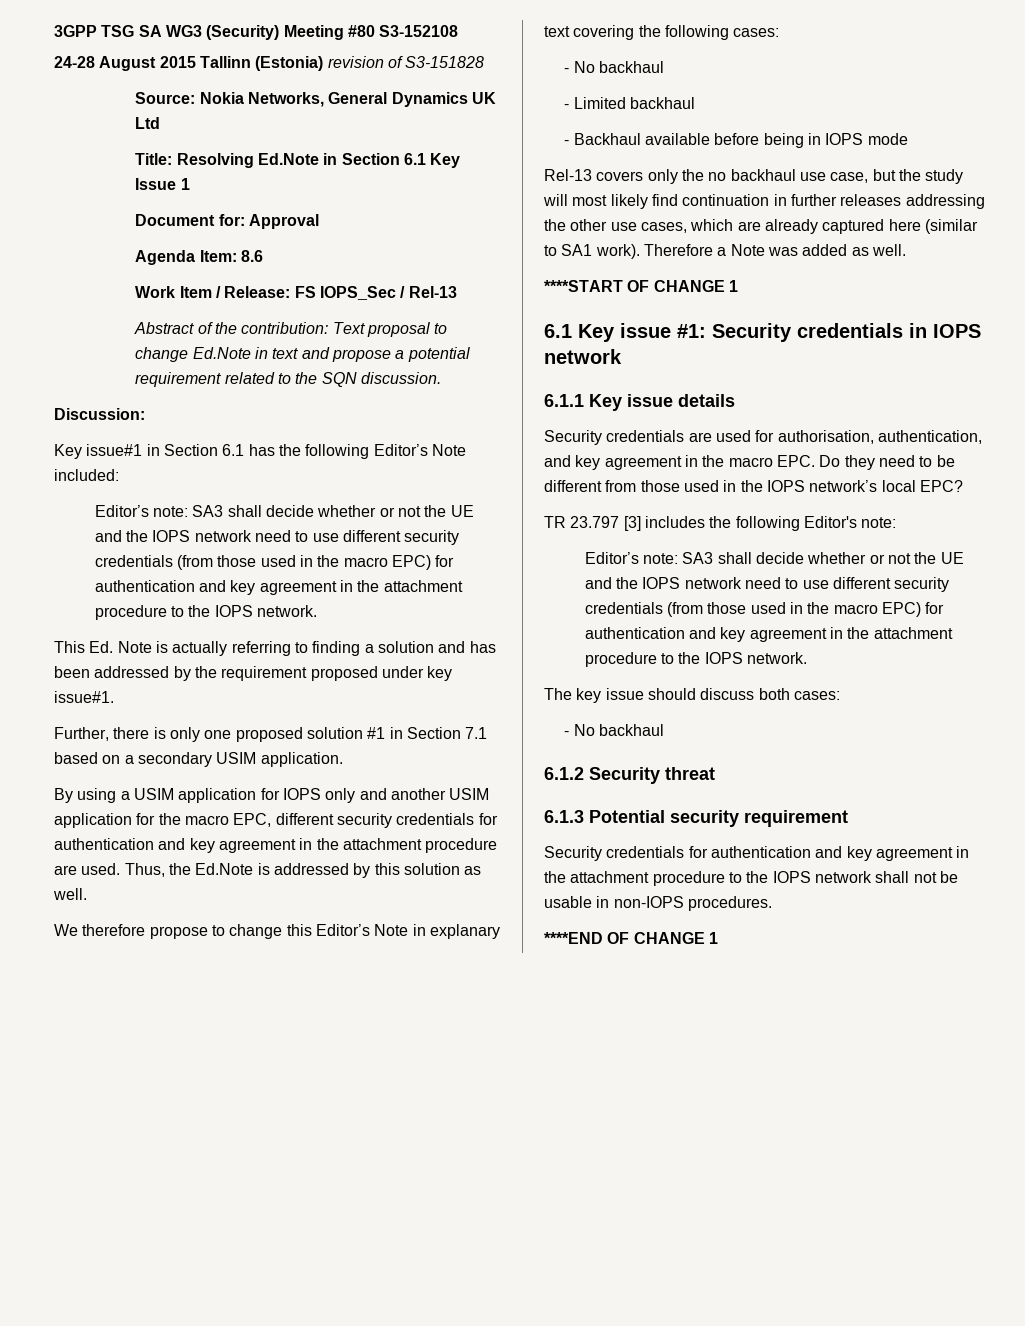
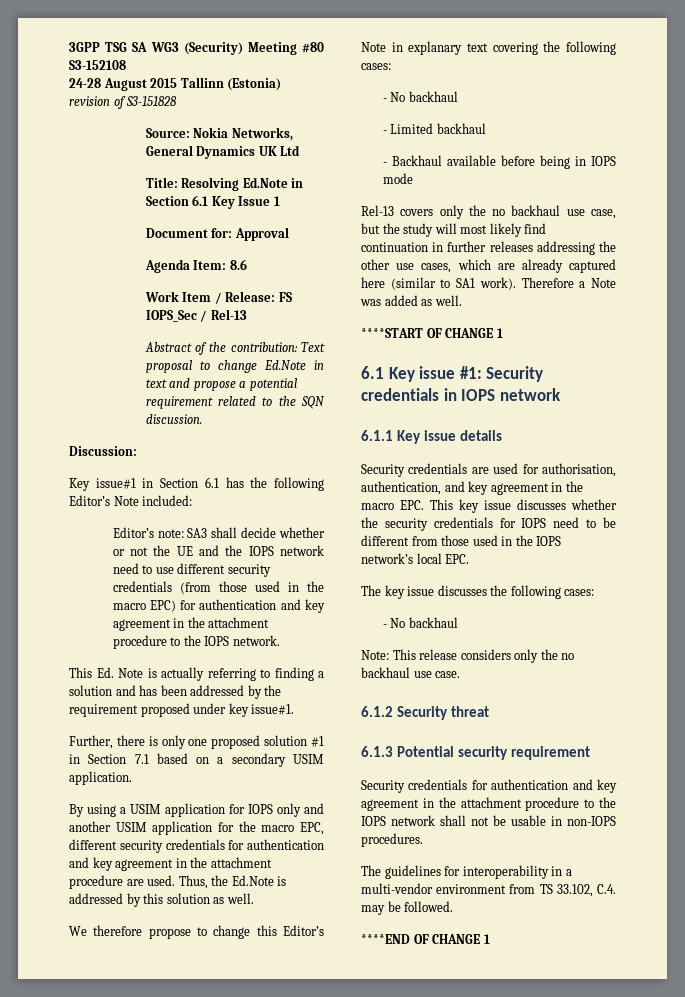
[819,455,875,470] Do they -> [430,499,617,513] [361,517,547,531] This key issue discusses whether the security credentials for IOPS
[919,480,963,492] [544,516,897,531] [584,552,964,564] [584,577,950,592] [584,602,945,617] [584,627,953,642] [584,652,807,667] EPC? // TR 23.797 [3] includes the following Editor's note: // Editor’s note: SA3 shall decide whether or not the UE and the IOPS network need to use different security credentials (from those used in the macro EPC) for authentication and key agreement in the attachment procedure to the IOPS network. -> [445,554,470,564] EPC.
[647,688,840,700] [564,724,664,736] should discuss both cases: // - No backhaul -> [437,585,595,599] [382,617,458,628] [361,649,575,663] [361,667,461,678] discusses the following cases: // - No backhaul // Note: This release considers only the no backhaul use case.
(772, 903) none -> [361,865,572,879] [361,883,616,897] [361,901,454,915] // The guidelines for interoperability in a multi-vendor environment from TS 33.102, C.4. may be followed.

